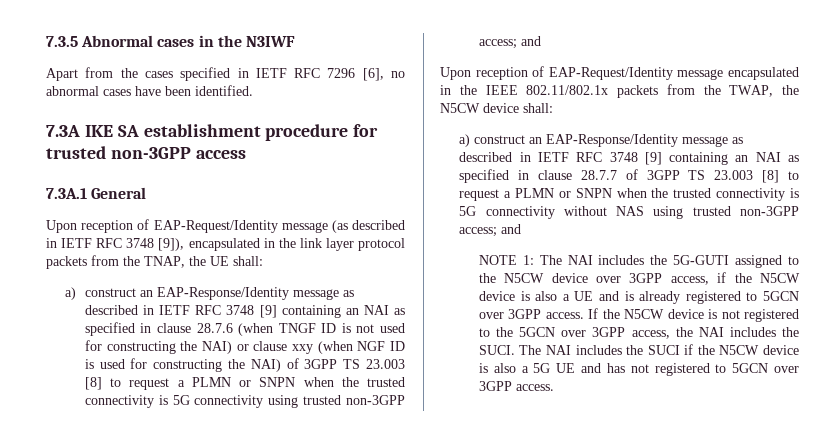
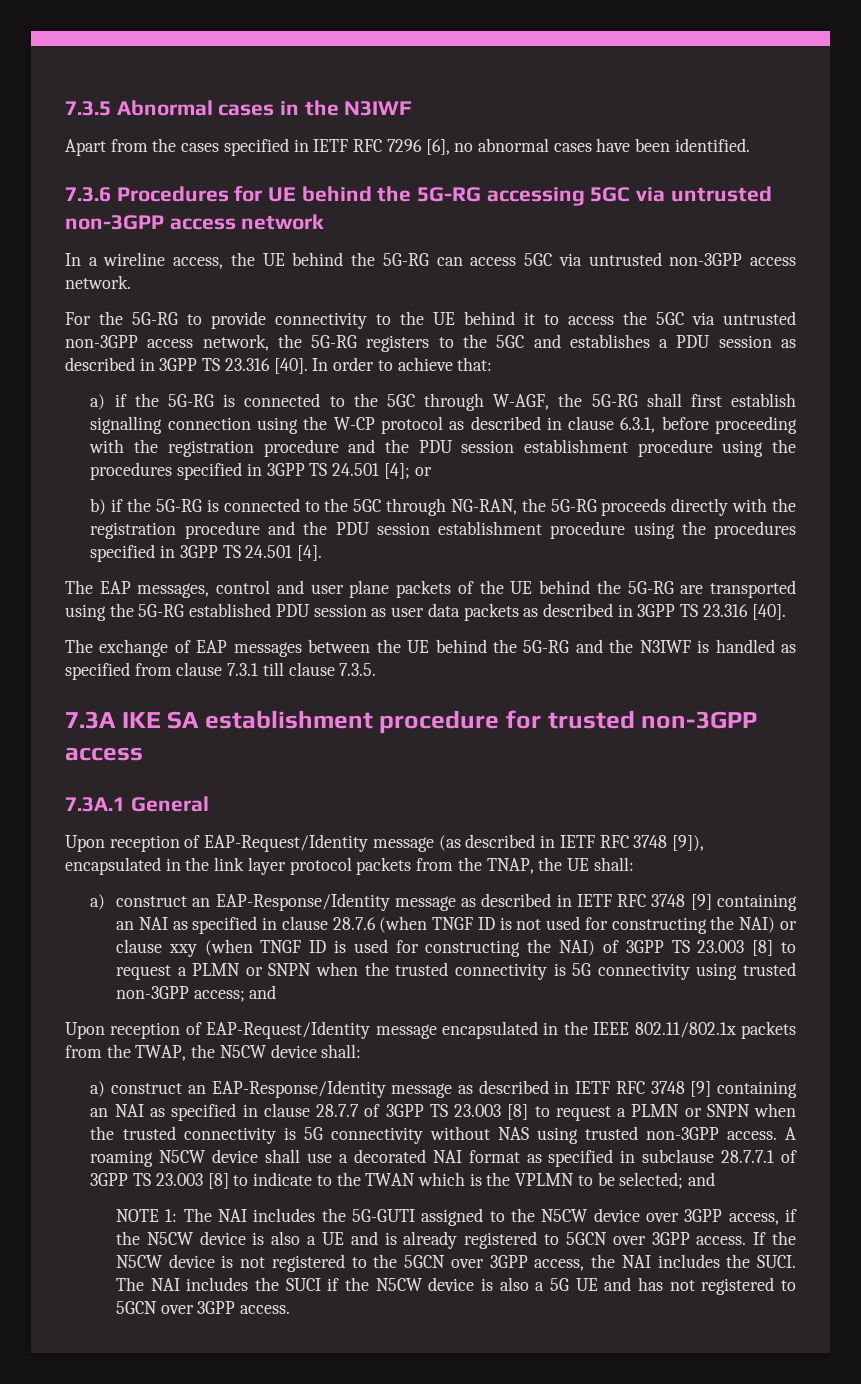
(253, 90) none -> [65,186,772,206] [65,214,325,230] [65,252,797,269] [65,275,131,289] [65,311,796,329] [65,334,797,352] [65,357,493,374] [90,393,796,411] [90,416,797,434] [89,439,796,457] [90,462,432,480] [90,498,796,516] [90,521,797,539] [90,544,323,562] [65,580,797,598] [65,603,786,621] [65,639,796,657] [65,662,377,680] // 7.3.6 Procedures for UE behind the 5G-RG accessing 5GC via untrusted non-3GPP access network // In a wireline access, the UE behind the 5G-RG can access 5GC via untrusted non-3GPP access network. // For the 5G-RG to provide connectivity to the UE behind it to access the 5GC via untrusted non-3GPP access network, the 5G-RG registers to the 5GC and establishes a PDU session as described in 3GPP TS 23.316 [40]. In order to achieve that: // a) if the 5G-RG is connected to the 5GC through W-AGF, the 5G-RG shall first establish signalling connection using the W-CP protocol as described in clause 6.3.1, before proceeding with the registration procedure and the PDU session establishment procedure using the procedures specified in 3GPP TS 24.501 [4]; or // b) if the 5G-RG is connected to the 5GC through NG-RAN, the 5G-RG proceeds directly with the registration procedure and the PDU session establishment procedure using the procedures specified in 3GPP TS 24.501 [4]. // The EAP messages, control and user plane packets of the UE behind the 5G-RG are transported using the 5G-RG established PDU session as user data packets as described in 3GPP TS 23.316 [40]. // The exchange of EAP messages between the UE behind the 5G-RG and the N3IWF is handled as specified from clause 7.3.1 till clause 7.3.5.
[357,341,386,351] NGF -> [260,940,302,953] TNGF
[459,227,498,237] access; -> [726,1127,796,1140] [90,1149,797,1167] [90,1172,684,1189] access. A roaming N5CW device shall use a decorated NAI format as specified in subclause 28.7.7.1 of 3GPP TS 23.003 [8] to indicate to the TWAN which is the VPLMN to be selected;

